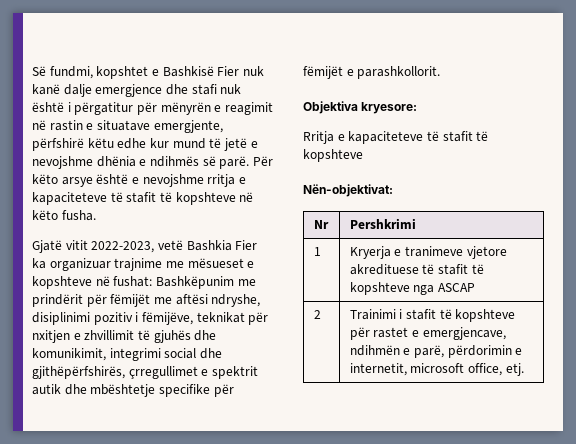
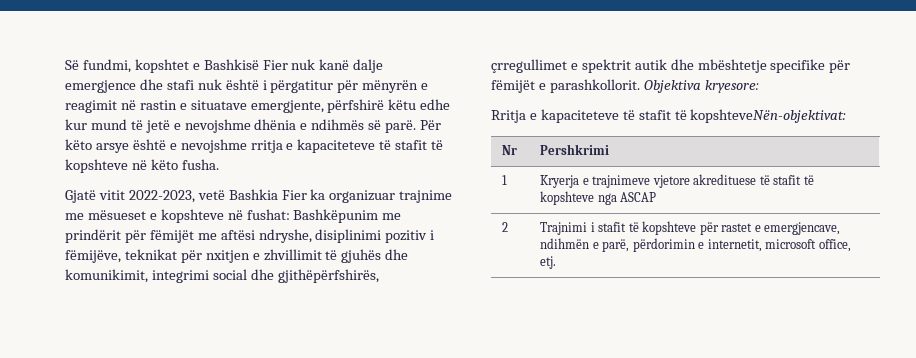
(441, 72) // -> (640, 86) none
[303,149,363,162] [303,184,393,197] kopshteve // Nën-objektivat: -> [690,109,847,123] kopshteveNën-objektivat:
[404,246,463,257] tranimeve -> [592,175,651,188] trajnimeve
[349,309,396,320] Trainimi -> [540,222,588,235] Trajnimi

